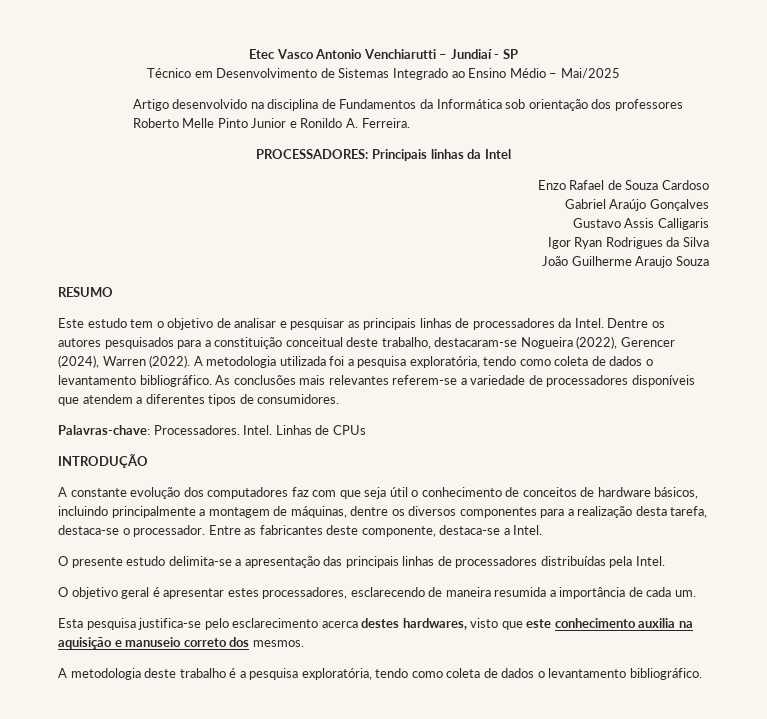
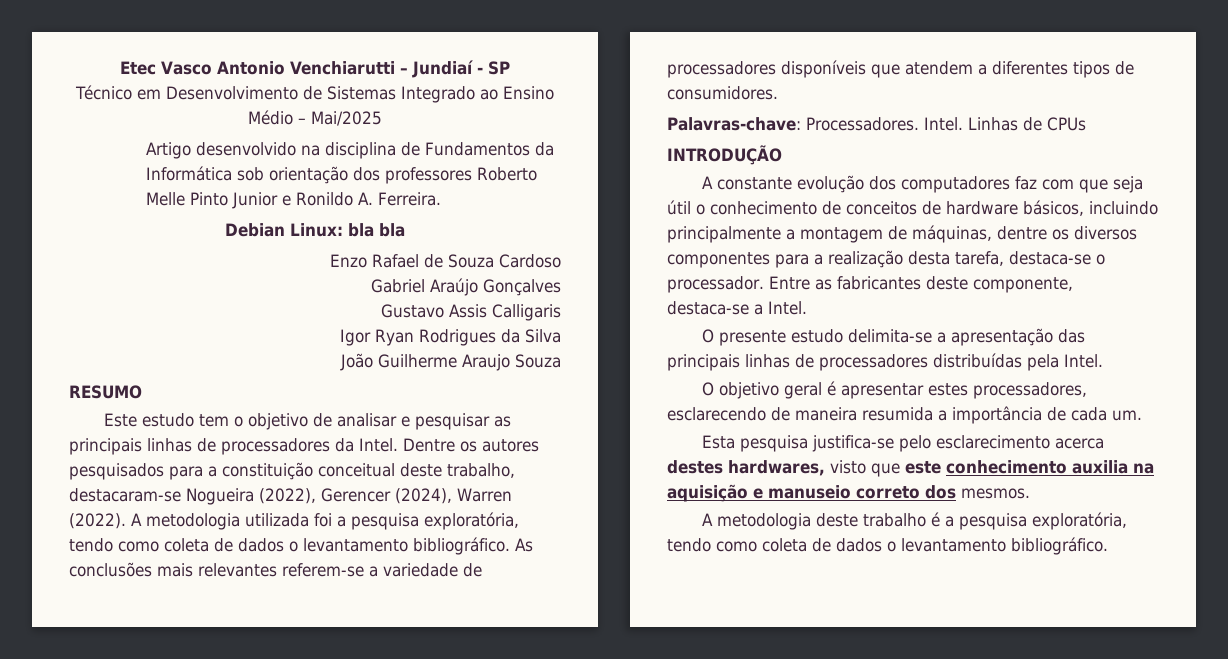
[256,149,511,161] PROCESSADORES: Principais linhas da Intel -> [225,223,405,237] Debian Linux: bla bla

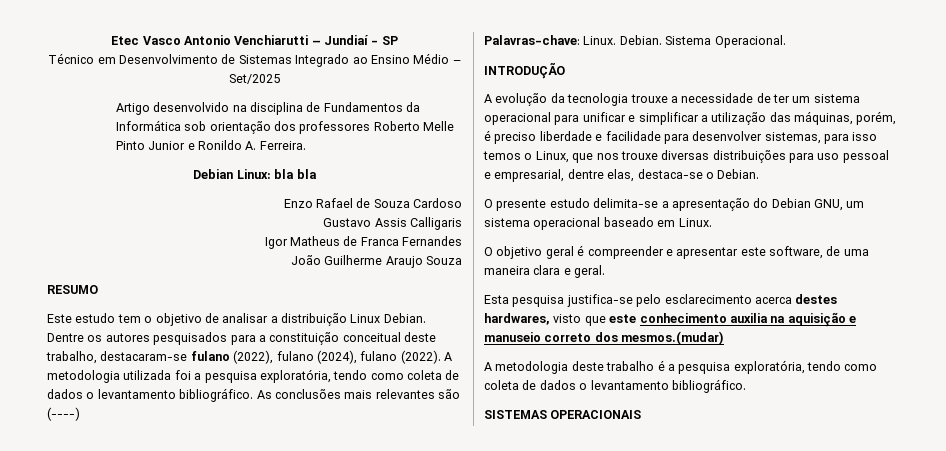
[311,111,382,126] Mai/2025 -> [229,74,280,84] Set/2025
[371,278,561,296] // Gabriel Araújo Gonçalves -> (462, 203) none
[375,329,561,346] Ryan Rodrigues da Silva -> [289,236,462,246] Matheus de Franca Fernandes
[401,413,512,430] [69,438,398,455] e pesquisar as principais linhas de processadores da Intel. -> [270,313,426,326] a distribuição Linux Debian.
[186,488,512,505] Nogueira (2022), Gerencer (2024), Warren -> [190,350,398,364] fulano (2022), fulano (2024), fulano
[282,563,482,577] [667,60,1134,78] [667,86,778,100] [667,117,1086,131] [667,145,782,165] [702,175,1144,193] [667,200,1158,216] [667,225,1137,243] [667,250,1105,268] [667,276,1073,293] [667,301,807,315] referem-se a variedade de processadores disponíveis que atendem a diferentes tipos de consumidores. // Palavras-chave: Processadores. Intel. Linhas de CPUs // INTRODUÇÃO // A constante evolução dos computadores faz com que seja útil o conhecimento de conceitos de hardware básicos, incluindo principalmente a montagem de máquinas, dentre os diversos componentes para a realização desta tarefa, destaca-se o processador. Entre as fabricantes deste componente, destaca-se a Intel. -> [438,389,460,399] [47,407,80,421] [484,35,786,48] [484,62,565,79] [484,93,860,106] [484,111,897,125] [484,130,878,144] [483,150,889,163] [484,169,760,182] são (----) // Palavras-chave: Linux. Debian. Sistema Operacional. // INTRODUÇÃO // A evolução da tecnologia trouxe a necessidade de ter um sistema operacional para unificar e simplificar a utilização das máquinas, porém, é preciso liberdade e facilidade para desenvolver sistemas, para isso temos o Linux, que nos trouxe diversas distribuições para uso pessoal e empresarial, dentre elas, destaca-se o Debian.
[1058,329,1086,343] [667,353,1103,371] [702,381,1088,399] [667,406,1142,424] das principais linhas de processadores distribuídas pela Intel. // O objetivo geral é apresentar estes processadores, esclarecendo de maneira resumida a importância de cada um. -> [753,198,865,211] [484,217,712,230] [484,245,869,259] [484,265,606,278] do Debian GNU, um sistema operacional baseado em Linux. // O objetivo geral é compreender e apresentar este software, de uma maneira clara e geral.
[961,488,1030,499] mesmos. -> [621,331,725,345] mesmos.(mudar)
(1108, 546) none -> [484,410,642,419] // SISTEMAS OPERACIONAIS

